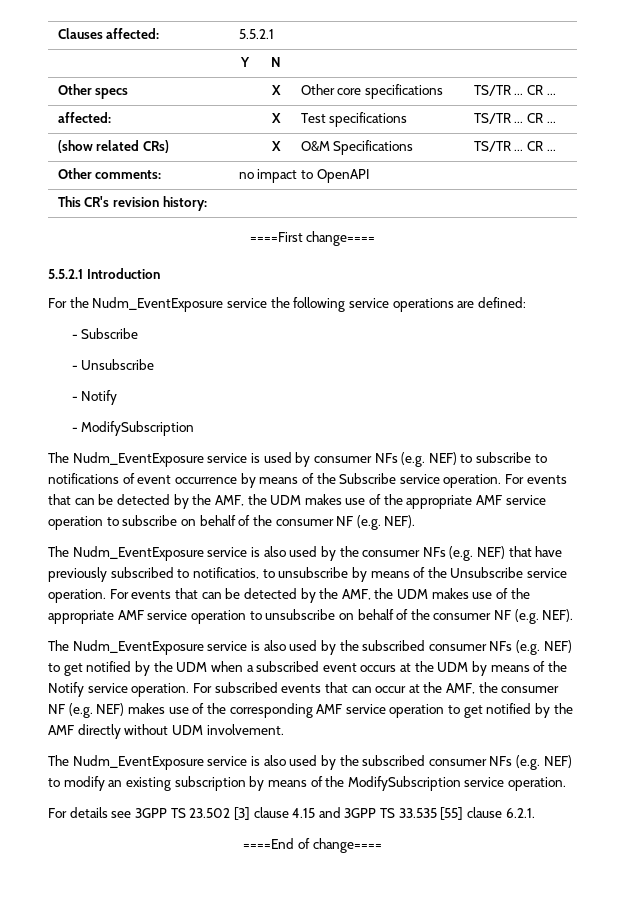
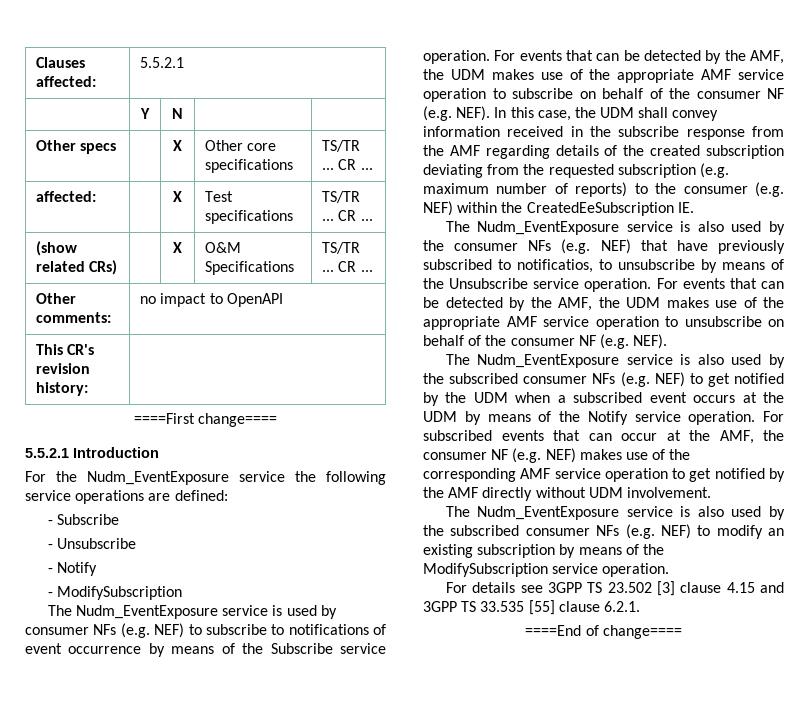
(416, 521) none -> [494,107,719,121] [423,126,784,140] [423,145,784,159] [423,163,729,178] [423,182,784,197] [423,201,694,216] In this case, the UDM shall convey information received in the subscribe response from the AMF regarding details of the created subscription deviating from the requested subscription (e.g. maximum number of reports) to the consumer (e.g. NEF) within the CreatedEeSubscription IE.

